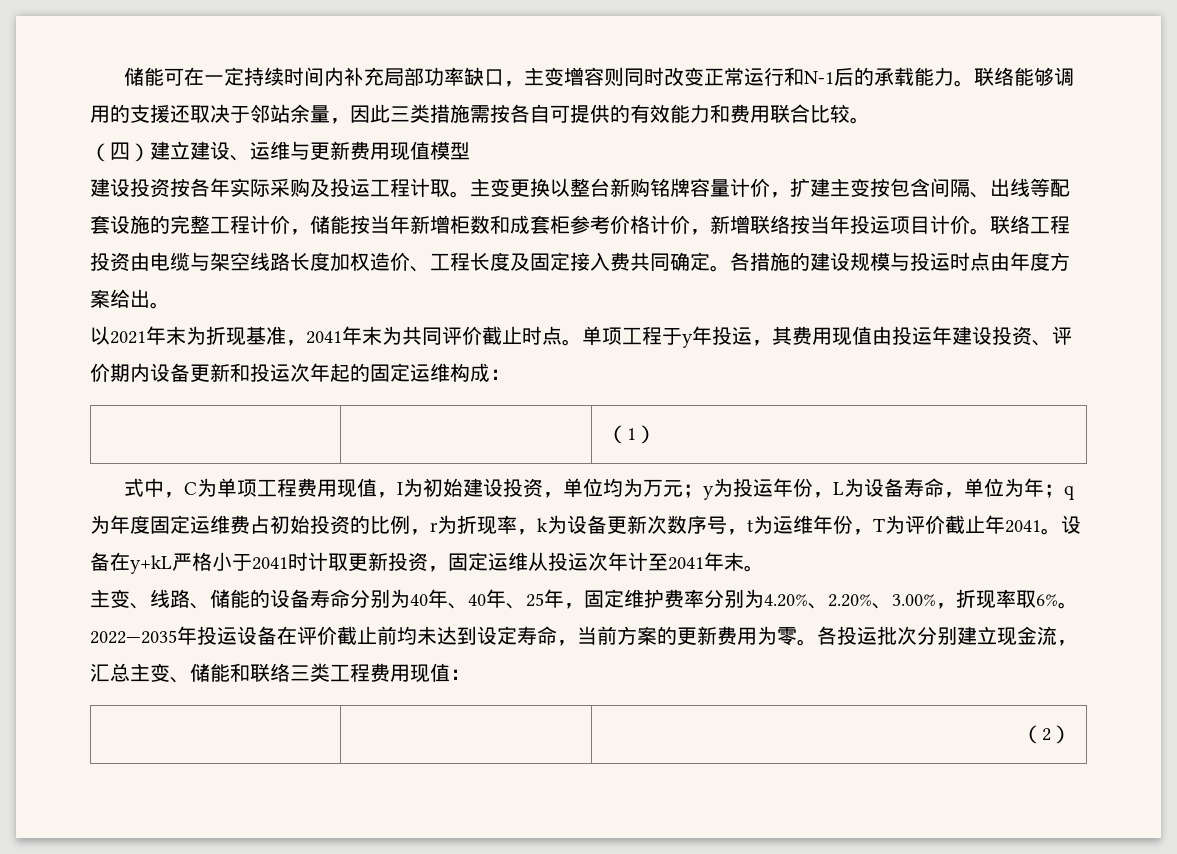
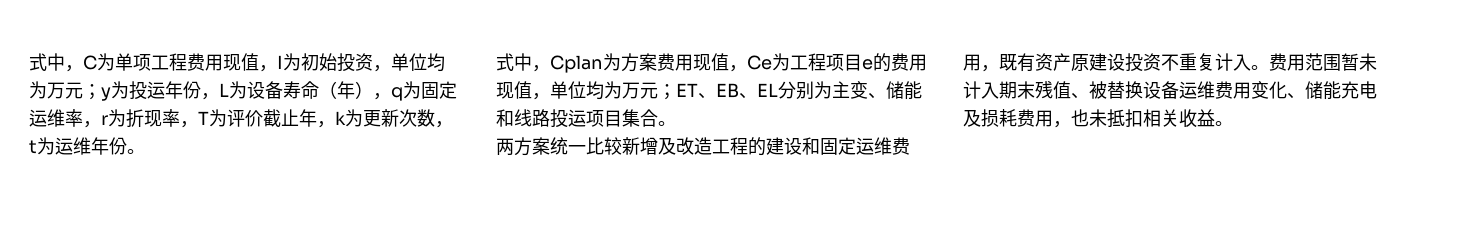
[123,67,1074,87] [90,104,870,124] [90,141,470,162] [90,178,1070,198] [90,215,1070,235] [90,252,1070,272] [90,289,170,309] [90,326,1072,348] [90,363,510,382] [606,425,656,444] 储能可在一定持续时间内补充局部功率缺口，主变增容则同时改变正常运行和N-1后的承载能力。联络能够调用的支援还取决于邻站余量，因此三类措施需按各自可提供的有效能力和费用联合比较。 // （四）建立建设、运维与更新费用现值模型 // 建设投资按各年实际采购及投运工程计取。主变更换以整台新购铭牌容量计价，扩建主变按包含间隔、出线等配套设施的完整工程计价，储能按当年新增柜数和成套柜参考价格计价，新增联络按当年投运项目计价。联络工程投资由电缆与架空线路长度加权造价、工程长度及固定接入费共同确定。各措施的建设规模与投运时点由年度方案给出。 // 以2021年末为折现基准，2041年末为共同评价截止时点。单项工程于y年投运，其费用现值由投运年建设投资、评价期内设备更新和投运次年起的固定运维构成： // | | （1） // -> (29, 62) none
[462,478,503,497] 建设 -> (337, 62) none
[943,478,1075,500] [90,515,1081,535] [90,552,764,574] [90,589,1078,609] [90,626,1077,646] [90,663,470,683] [1022,725,1072,744] ，单位为年；q为年度固定运维费占初始投资的比例，r为折现率，k为设备更新次数序号，t为运维年份，T为评价截止年2041。设备在y+kL严格小于2041时计取更新投资，固定运维从投运次年计至2041年末。 // 主变、线路、储能的设备寿命分别为40年、40年、25年，固定维护费率分别为4.20%、2.20%、3.00%，折现率取6%。2022—2035年投运设备在评价截止前均未达到设定寿命，当前方案的更新费用为零。各投运批次分别建立现金流，汇总主变、储能和联络三类工程费用现值： // | | （2） -> [319,81,457,101] [29,109,453,128] [29,137,145,155] [496,53,927,73] [496,81,922,100] [496,109,676,128] [496,137,910,156] [963,53,1377,72] [963,81,1377,100] [963,109,1233,128] （年），q为固定运维率，r为折现率，T为评价截止年，k为更新次数，t为运维年份。 // 式中，Cplan为方案费用现值，Ce为工程项目e的费用现值，单位均为万元；ET、EB、EL分别为主变、储能和线路投运项目集合。 // 两方案统一比较新增及改造工程的建设和固定运维费用，既有资产原建设投资不重复计入。费用范围暂未计入期末残值、被替换设备运维费用变化、储能充电及损耗费用，也未抵扣相关收益。

